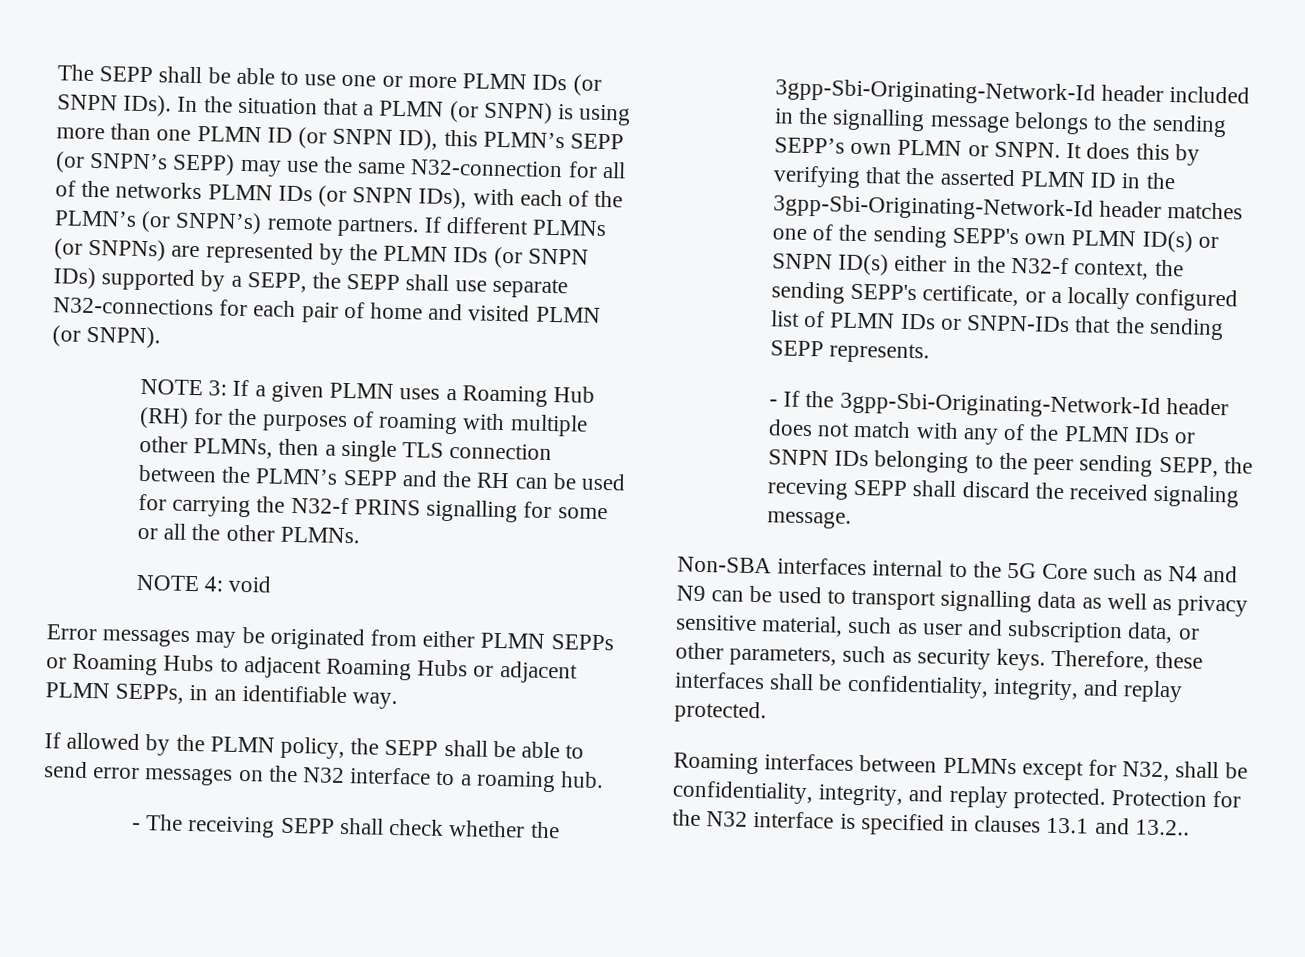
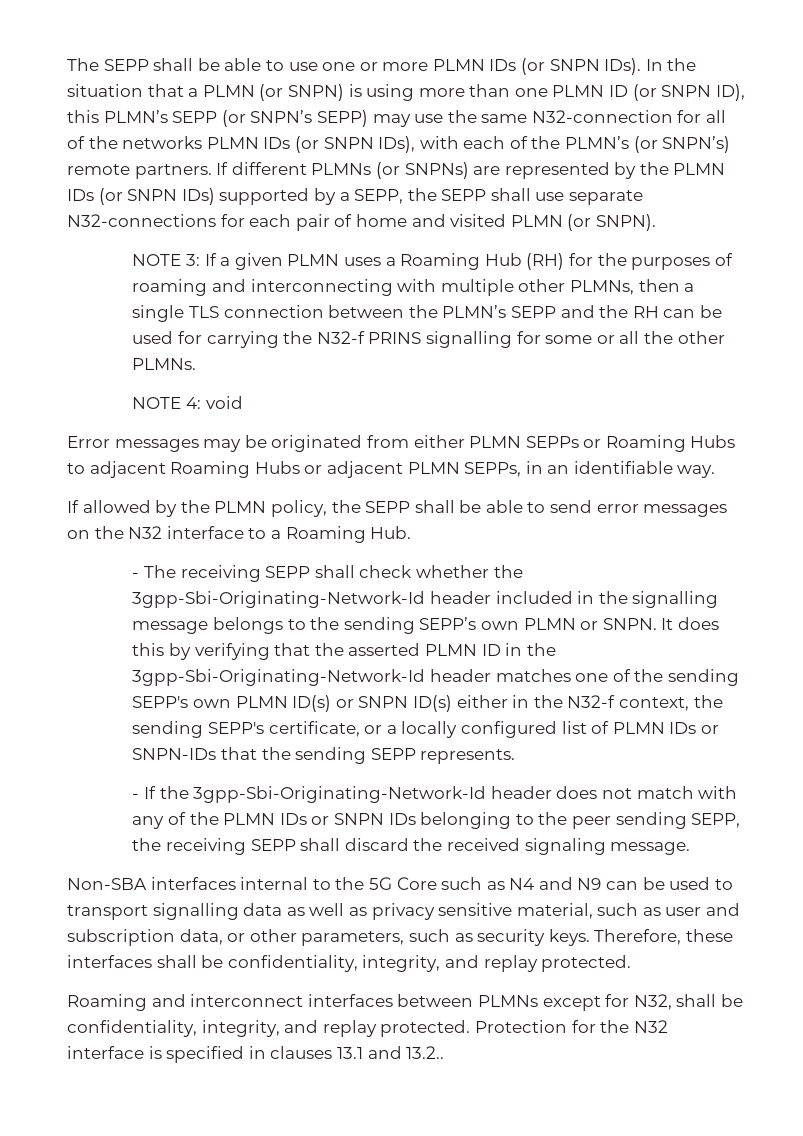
(459, 423) none -> [212,279,393,296] and interconnecting
[475,770,605,793] roaming hub. -> [285,526,412,543] Roaming Hub.
[767,478,850,500] receving -> [166,838,247,855] receiving
(759, 763) none -> [151,994,304,1007] and interconnect

